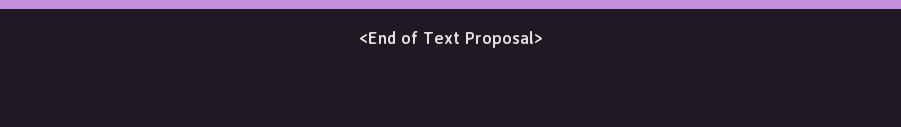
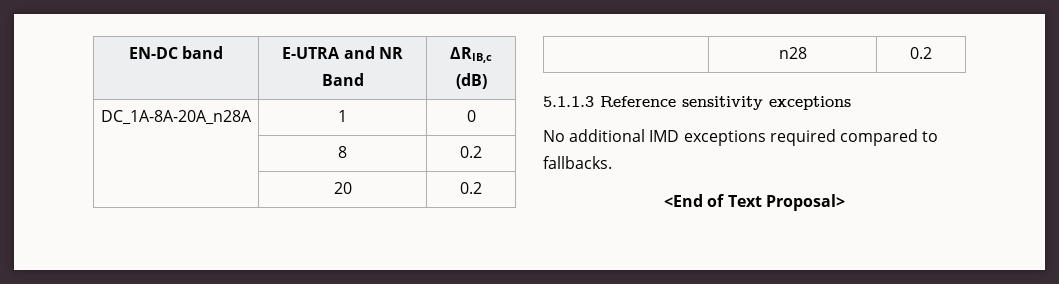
(358, 37) none -> [128,46,224,59] [282,46,403,59] [321,73,364,86] [450,47,492,63] [455,73,487,89] [101,110,252,125] [338,110,347,122] [466,110,476,122] [338,146,347,158] [460,146,482,158] [333,182,352,194] [460,182,482,194] [778,47,807,59] [910,47,932,59] [543,96,851,110] [543,129,939,146] [543,156,612,169] EN-DC band | E-UTRA and NR Band | ΔRIB,c (dB) // DC_1A-8A-20A_n28A | 1 | 0 // | 8 | 0.2 // | 20 | 0.2 // | n28 | 0.2 // 5.1.1.3 Reference sensitivity exceptions // No additional IMD exceptions required compared to fallbacks. //

